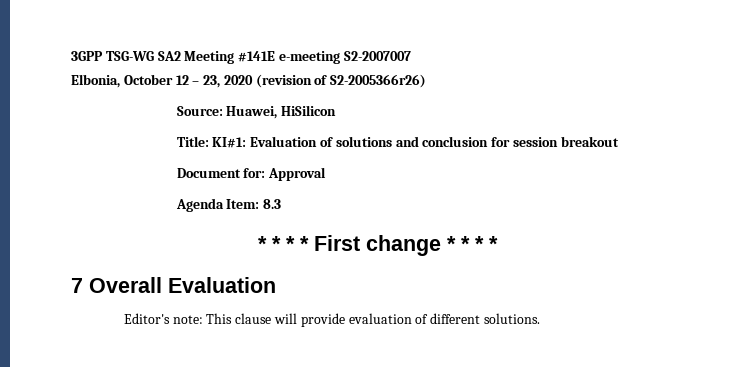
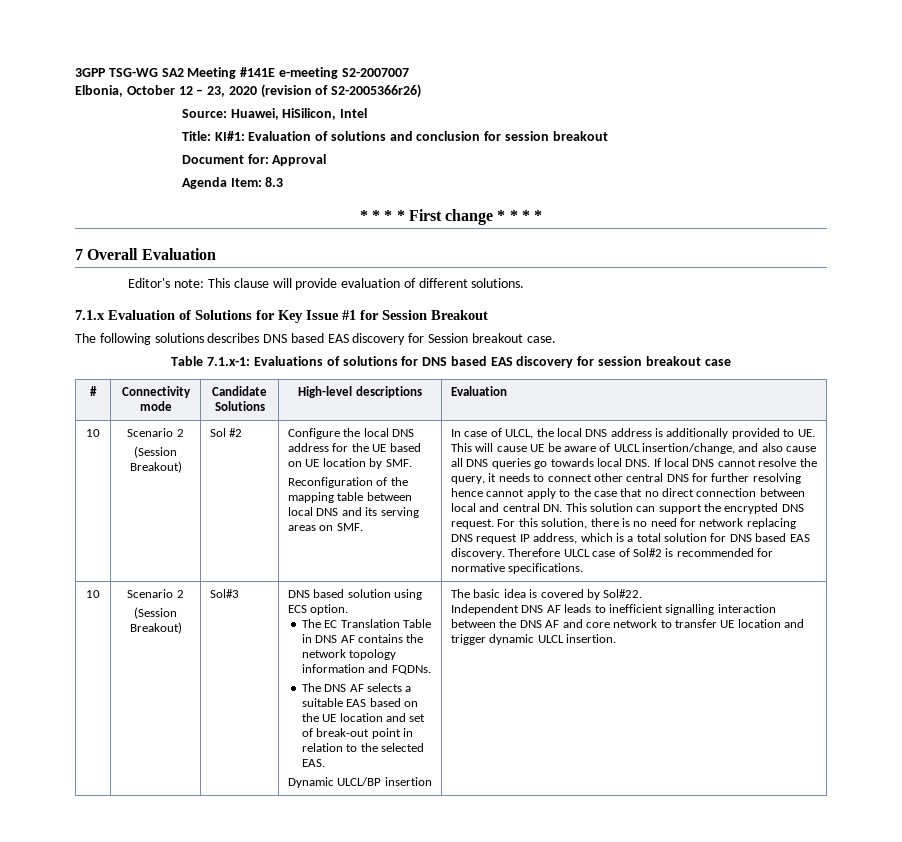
[281,105,337,116] HiSilicon -> [282,108,368,120] HiSilicon, Intel
(540, 318) none -> [75,310,488,323] [75,333,556,345] [171,356,731,368] [90,386,97,396] [121,386,191,398] [139,401,172,411] [212,386,267,396] [214,401,265,411] [298,386,422,398] [451,386,508,396] [86,429,100,437] [127,428,184,437] [134,446,177,458] [129,461,182,473] [210,428,243,437] [288,428,415,439] [288,443,421,452] [288,458,412,469] [288,477,408,488] [288,492,412,503] [288,507,419,518] [288,523,363,531] [451,428,815,439] [451,443,817,454] [451,458,817,469] [451,473,801,484] [451,488,805,499] [451,503,804,514] [451,518,796,529] [451,533,810,544] [451,548,774,559] [451,563,584,574] [86,590,100,598] [127,589,184,598] [134,607,177,619] [129,622,182,634] [210,589,240,598] [288,589,423,600] [288,604,349,615] [301,619,431,628] [301,634,424,643] [301,649,397,660] [301,664,431,675] [301,683,412,692] [301,698,418,707] [301,713,426,722] [301,728,413,739] [301,743,424,752] [301,759,325,767] [288,777,432,788] [451,589,643,600] [451,604,776,615] [451,619,805,628] [451,634,617,645] // 7.1.x Evaluation of Solutions for Key Issue #1 for Session Breakout // The following solutions describes DNS based EAS discovery for Session breakout case. // Table 7.1.x-1: Evaluations of solutions for DNS based EAS discovery for session breakout case // # | Connectivity mode | Candidate Solutions | High-level descriptions | Evaluation // 10 | Scenario 2 // (Session Breakout) | Sol #2 | Configure the local DNS address for the UE based on UE location by SMF. // Reconfiguration of the mapping table between local DNS and its serving areas on SMF. | In case of ULCL, the local DNS address is additionally provided to UE. This will cause UE be aware of ULCL insertion/change, and also cause all DNS queries go towards local DNS. If local DNS cannot resolve the query, it needs to connect other central DNS for further resolving hence cannot apply to the case that no direct connection between local and central DN. This solution can support the encrypted DNS request. For this solution, there is no need for network replacing DNS request IP address, which is a total solution for DNS based EAS discovery. Therefore ULCL case of Sol#2 is recommended for normative specifications. // 10 | Scenario 2 // (Session Breakout) | Sol#3 | DNS based solution using ECS option. // The EC Translation Table in DNS AF contains the network topology information and FQDNs. // The DNS AF selects a suitable EAS based on the UE location and set of break-out point in relation to the selected EAS. // Dynamic ULCL/BP insertion | The basic idea is covered by Sol#22. // Independent DNS AF leads to inefficient signalling interaction between the DNS AF and core network to transfer UE location and trigger dynamic ULCL insertion.

